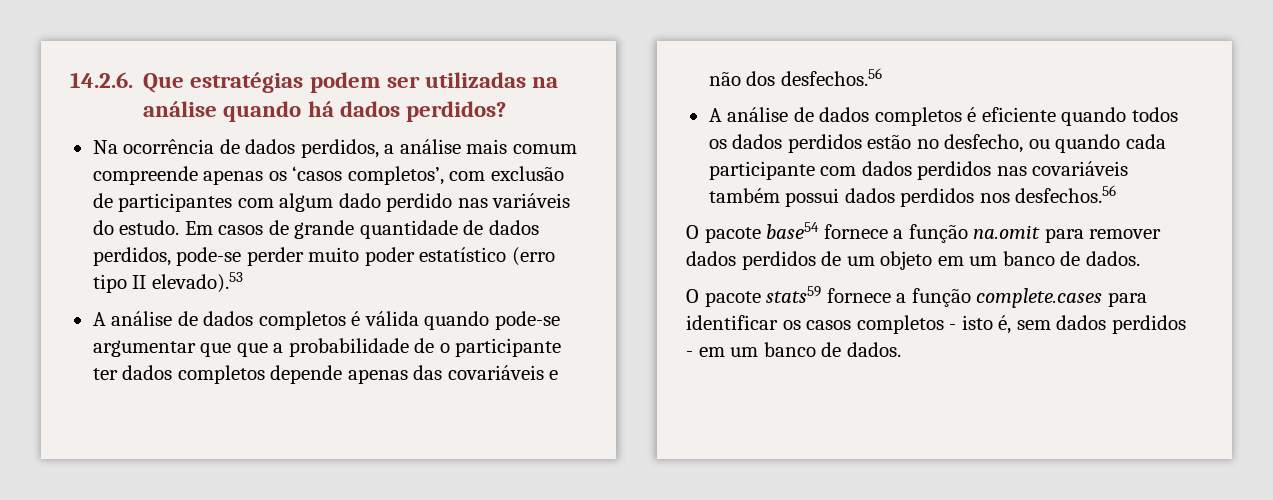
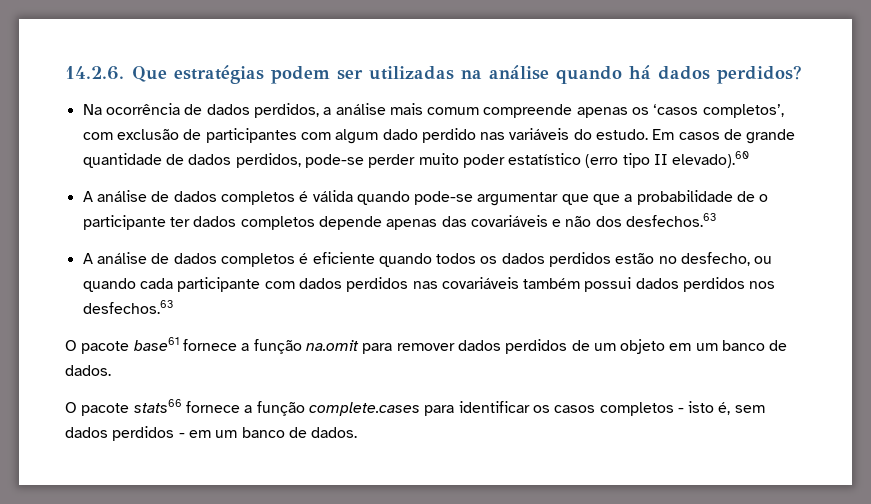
[151,272,243,293] elevado).53 -> [672,151,750,168] elevado).60
[780,68,882,86] desfechos.56 -> [626,213,717,227] desfechos.63
[1015,185,1117,203] [686,222,820,243] desfechos.56 // O pacote base54 -> [82,300,173,314] [65,337,179,354] desfechos.63 // O pacote base61
[766,286,822,303] stats59 -> [133,399,182,413] stats66

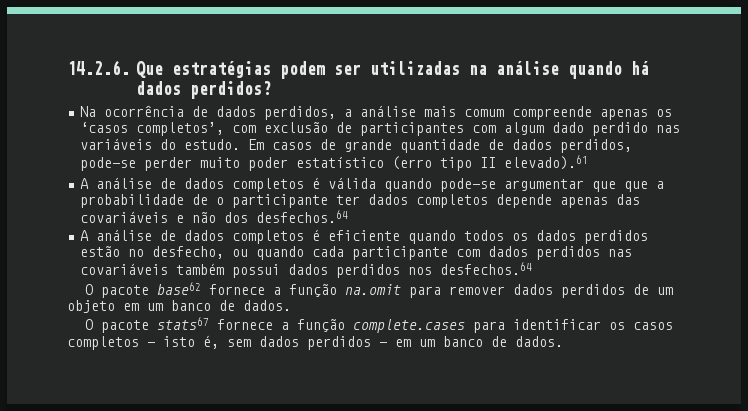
[672,151,750,168] elevado).60 -> [504,155,589,170] elevado).61
[626,213,717,227] desfechos.63 -> [256,210,349,223] desfechos.64
[82,300,173,314] [65,337,179,354] desfechos.63 // O pacote base61 -> [440,262,533,275] [85,282,202,298] desfechos.64 // O pacote base62
[133,399,182,413] stats66 -> [157,317,210,330] stats67

